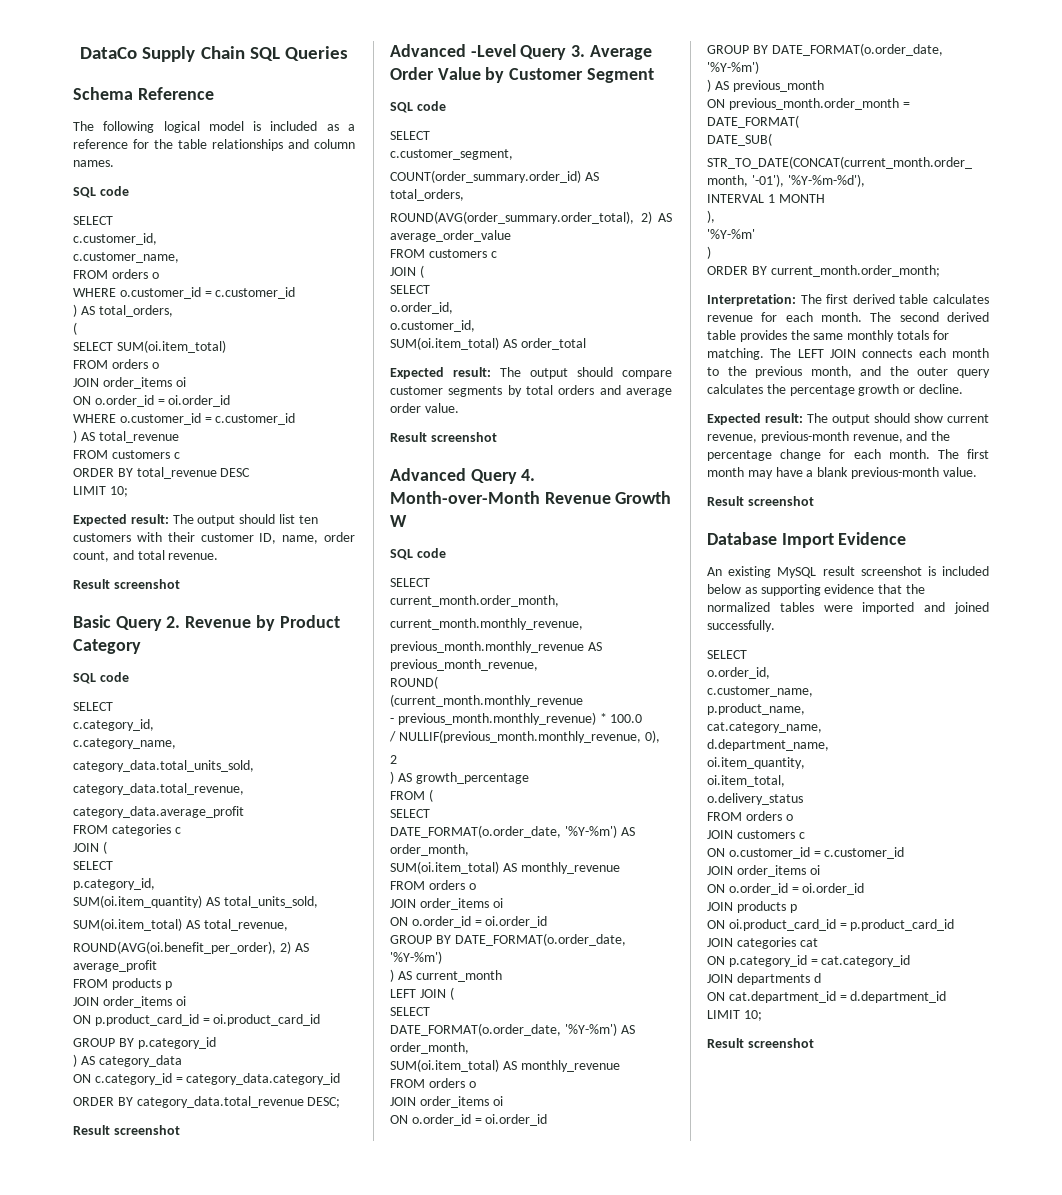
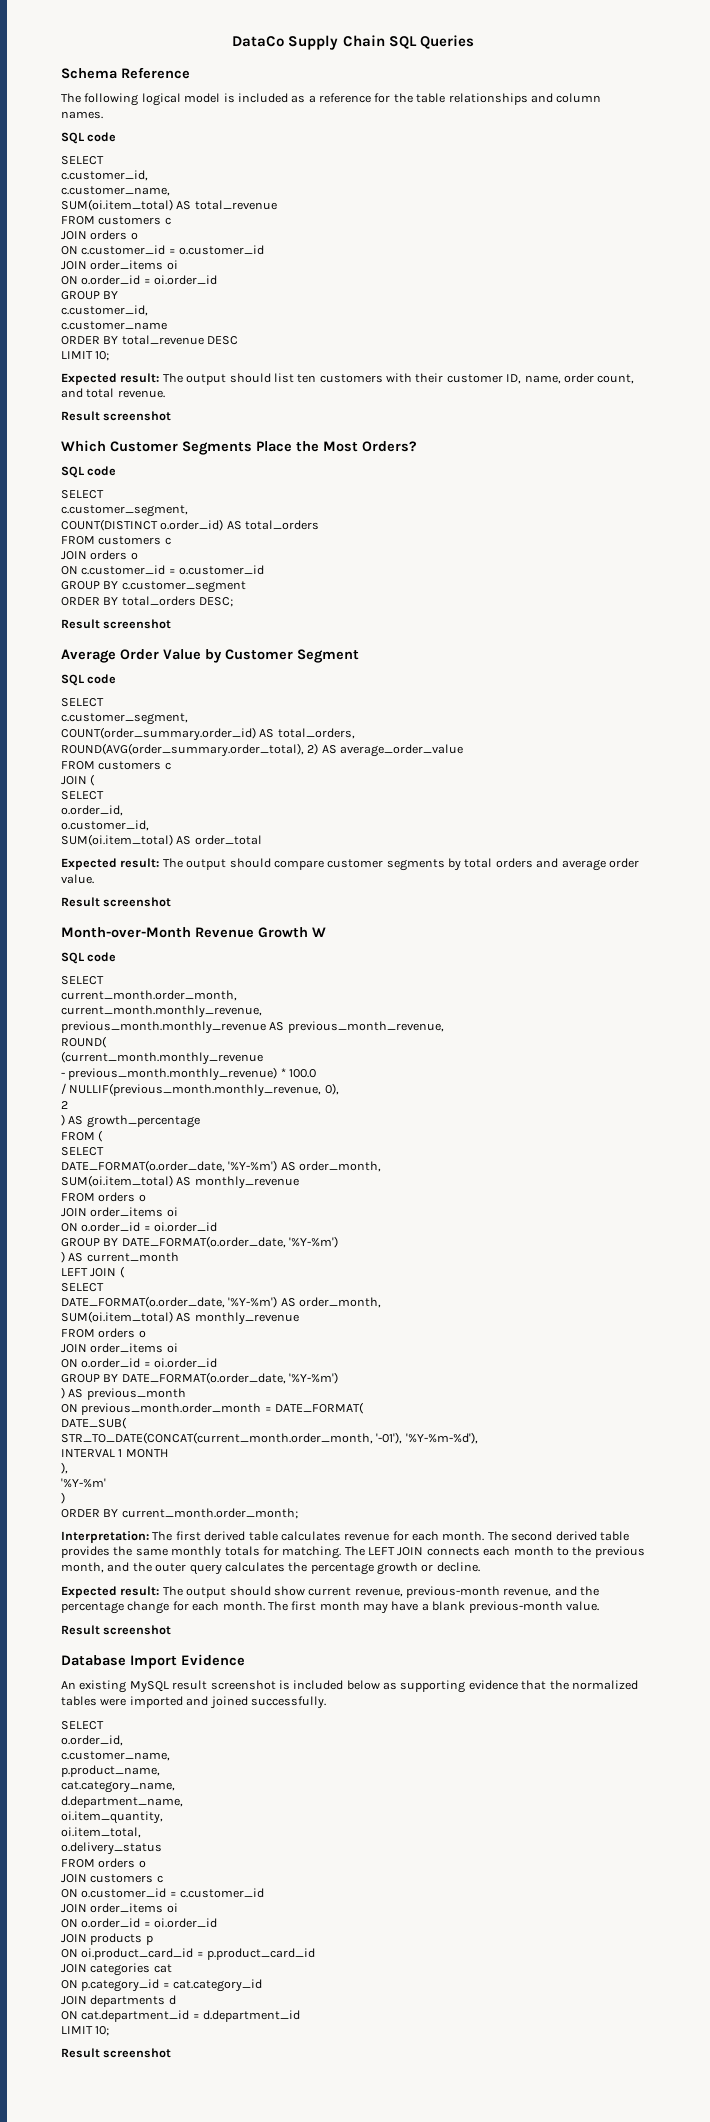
[73,269,159,279] [73,287,296,299] [73,304,173,317] [73,322,77,335] [73,340,226,353] [73,359,159,369] [73,377,186,389] [73,395,231,407] [73,413,296,425] [73,430,179,443] [73,450,180,459] FROM orders o // WHERE o.customer_id = c.customer_id // ) AS total_orders, // ( // SELECT SUM(oi.item_total) // FROM orders o // JOIN order_items oi // ON o.order_id = oi.order_id // WHERE o.customer_id = c.customer_id // ) AS total_revenue // FROM customers c -> [61,199,277,211] [61,216,171,225] [61,230,138,240] [61,245,265,255] [61,260,178,270] [61,275,218,285] [61,291,119,300] [61,305,148,316] [61,321,167,330] SUM(oi.item_total) AS total_revenue // FROM customers c // JOIN orders o // ON c.customer_id = o.customer_id // JOIN order_items oi // ON o.order_id = oi.order_id // GROUP BY // c.customer_id, // c.customer_name
[73,615,340,631] [73,639,141,654] [73,672,129,684] [73,702,113,711] [73,719,154,731] [73,738,176,749] [73,760,254,772] [73,783,244,795] [73,806,244,818] [73,824,181,836] [73,841,107,854] [73,861,113,870] [73,878,155,890] [73,895,318,908] [73,918,288,931] [73,941,309,954] [73,960,157,972] [73,978,172,990] [73,996,186,1008] [73,1014,321,1026] [73,1037,216,1049] [73,1054,182,1067] [73,1073,341,1085] [73,1096,304,1108] Basic Query 2. Revenue by Product Category // SQL code // SELECT // c.category_id, // c.category_name, // category_data.total_units_sold, // category_data.total_revenue, // category_data.average_profit // FROM categories c // JOIN ( // SELECT // p.category_id, // SUM(oi.item_quantity) AS total_units_sold, // SUM(oi.item_total) AS total_revenue, // ROUND(AVG(oi.benefit_per_order), 2) AS average_profit // FROM products p // JOIN order_items oi // ON p.product_card_id = oi.product_card_id // GROUP BY p.category_id // ) AS category_data // ON c.category_id = category_data.category_id // ORDER BY category_data.total_revenue -> [61,440,417,455] [61,466,117,478] [61,490,104,499] [61,505,188,517] [61,519,320,531] [61,536,171,545] [61,550,138,560] [61,565,265,575] [61,581,246,593] [61,596,196,606] Which Customer Segments Place the Most Orders? // SQL code // SELECT // c.customer_segment, // COUNT(DISTINCT o.order_id) AS total_orders // FROM customers c // JOIN orders o // ON c.customer_id = o.customer_id // GROUP BY c.customer_segment // ORDER BY total_orders
[390,44,586,60] Advanced -Level Query 3. -> (172, 624) none
[390,468,536,484] Advanced Query 4. -> (172, 902) none

